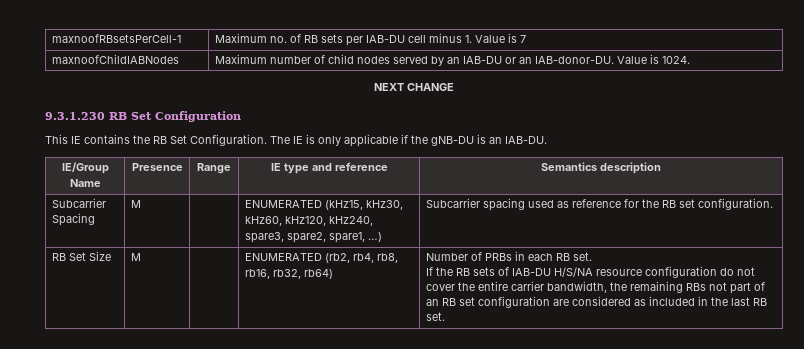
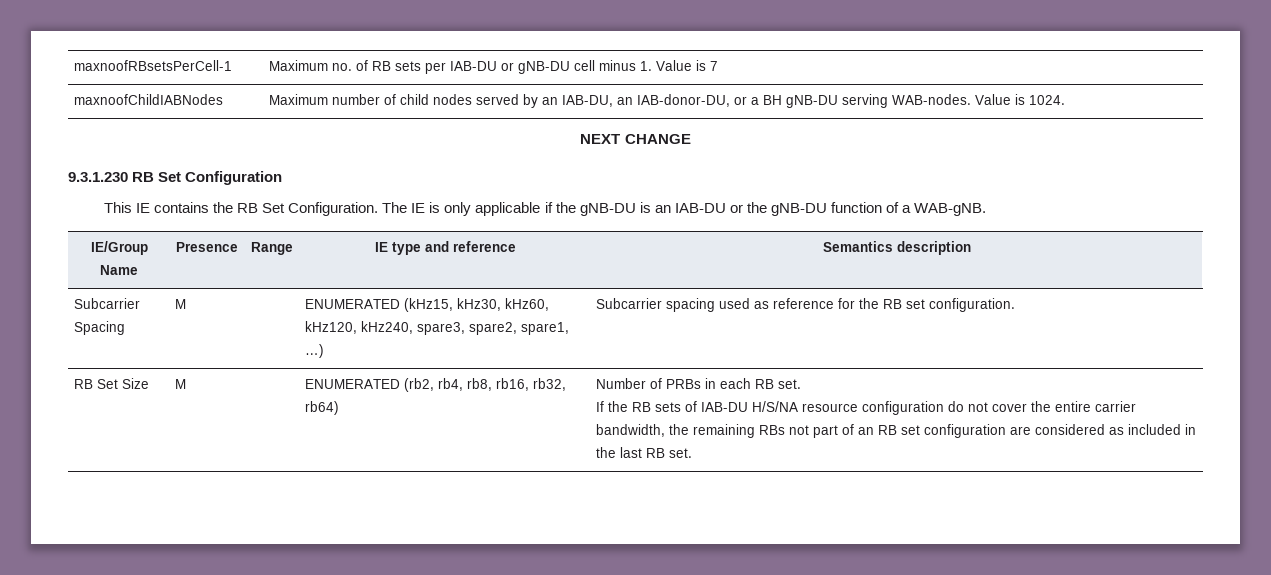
(405, 39) none -> [501,61,571,74] or gNB-DU
[462,56,614,64] IAB-DU or an IAB-donor-DU. -> [562,94,972,108] IAB-DU, an IAB-donor-DU, or a BH gNB-DU serving WAB-nodes.
[505,136,547,144] IAB-DU. -> [674,202,987,216] IAB-DU or the gNB-DU function of a WAB-gNB.

